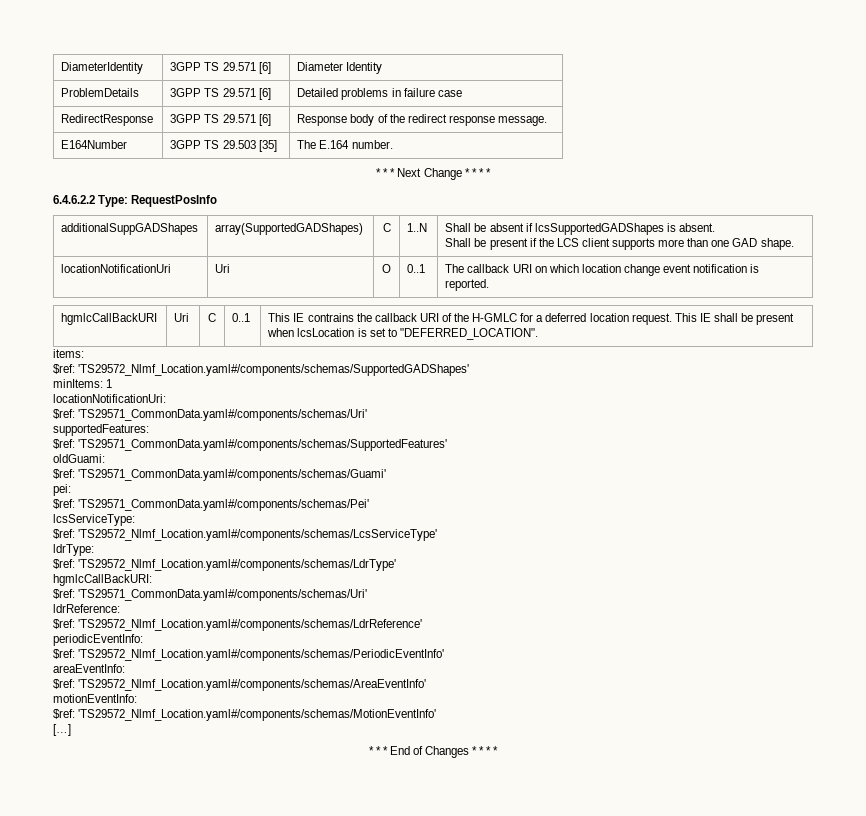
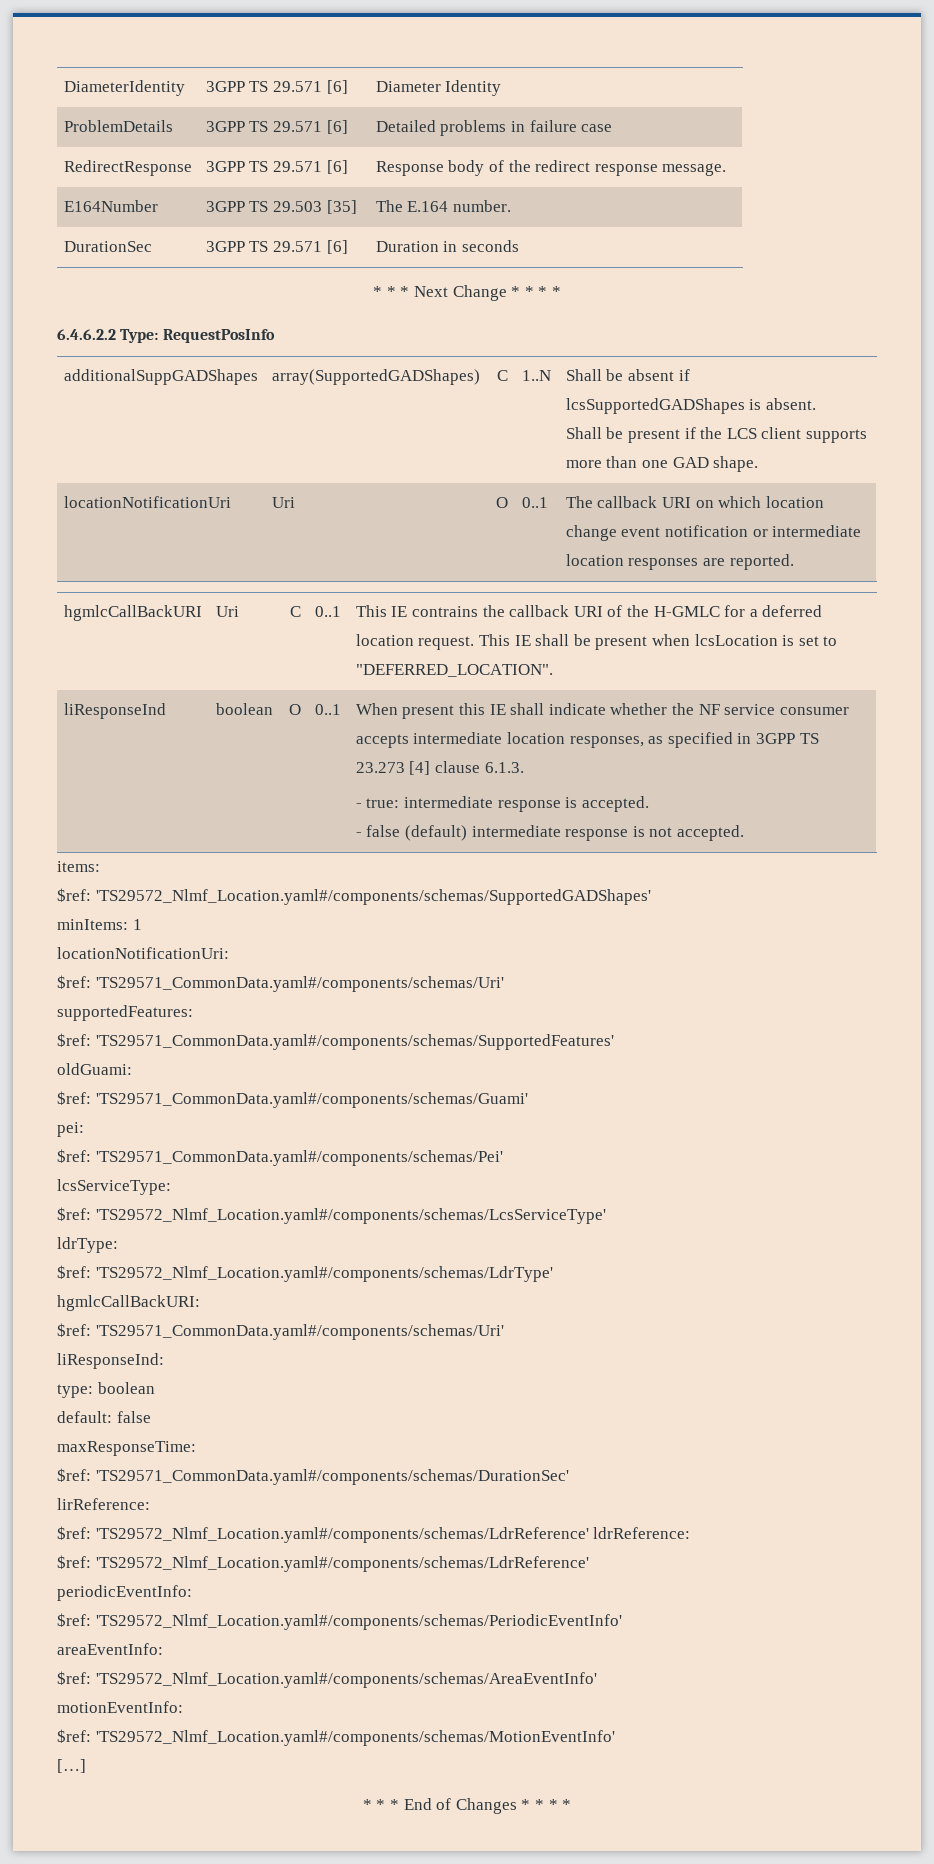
(393, 144) none -> [63,241,152,252] [205,240,348,254] [375,240,520,252] // DurationSec | 3GPP TS 29.571 [6] | Duration in seconds
[750,264,760,273] is -> [752,525,862,537] [565,554,726,570] or intermediate location responses are
(538, 334) none -> [63,703,166,719] [215,703,273,715] [289,704,301,715] [314,704,341,715] [355,703,849,719] [355,732,819,748] [355,761,524,775] [355,796,649,812] [355,825,745,841] // liResponseInd | boolean | O | 0..1 | When present this IE shall indicate whether the NF service consumer accepts intermediate location responses, as specified in 3GPP TS 23.273 [4] clause 6.1.3. // - true: intermediate response is accepted. // - false (default) intermediate response is not accepted.
(368, 595) none -> [57,1353,164,1369] [57,1382,155,1398] [57,1411,151,1423] [57,1441,196,1456] [57,1468,569,1485] [57,1498,150,1510] [57,1526,589,1543] liResponseInd: // type: boolean // default: false // maxResponseTime: // $ref: 'TS29571_CommonData.yaml#/components/schemas/DurationSec' // lirReference: // $ref: 'TS29572_Nlmf_Location.yaml#/components/schemas/LdrReference'

